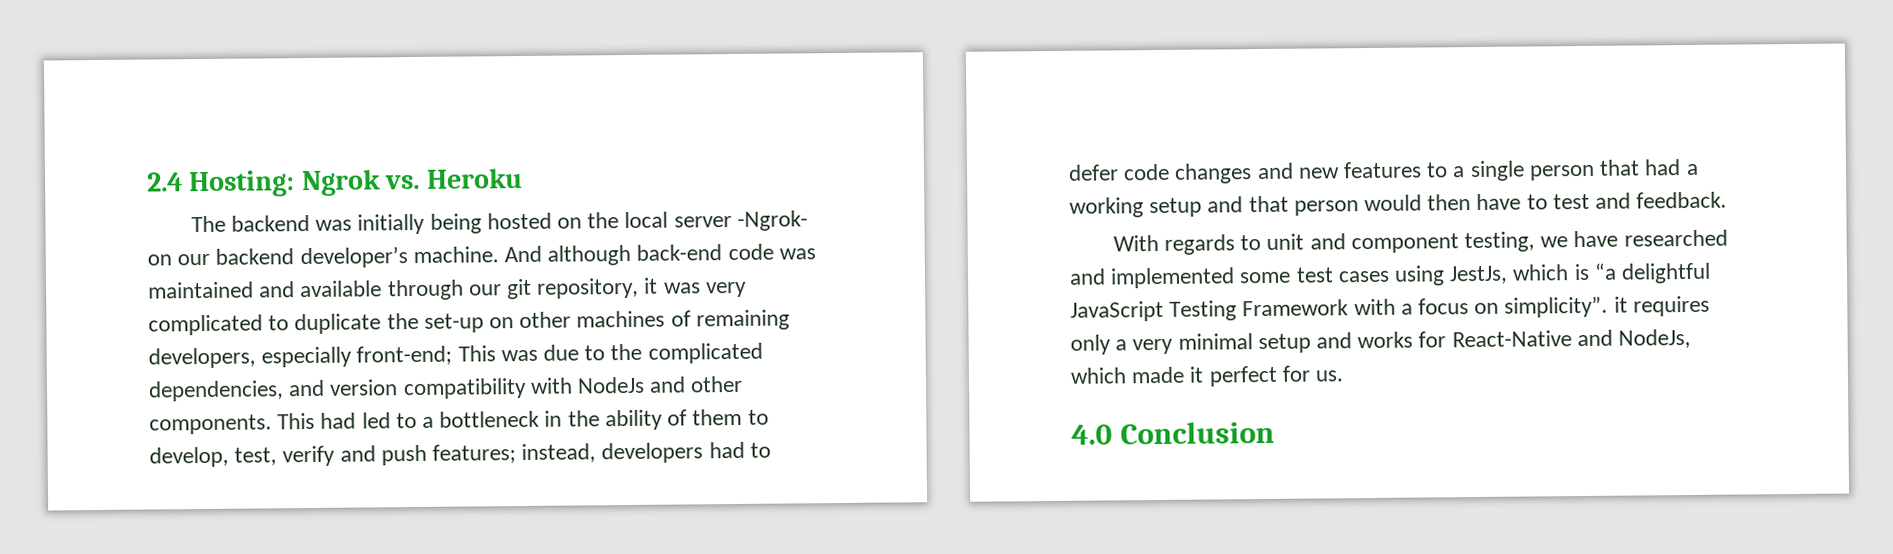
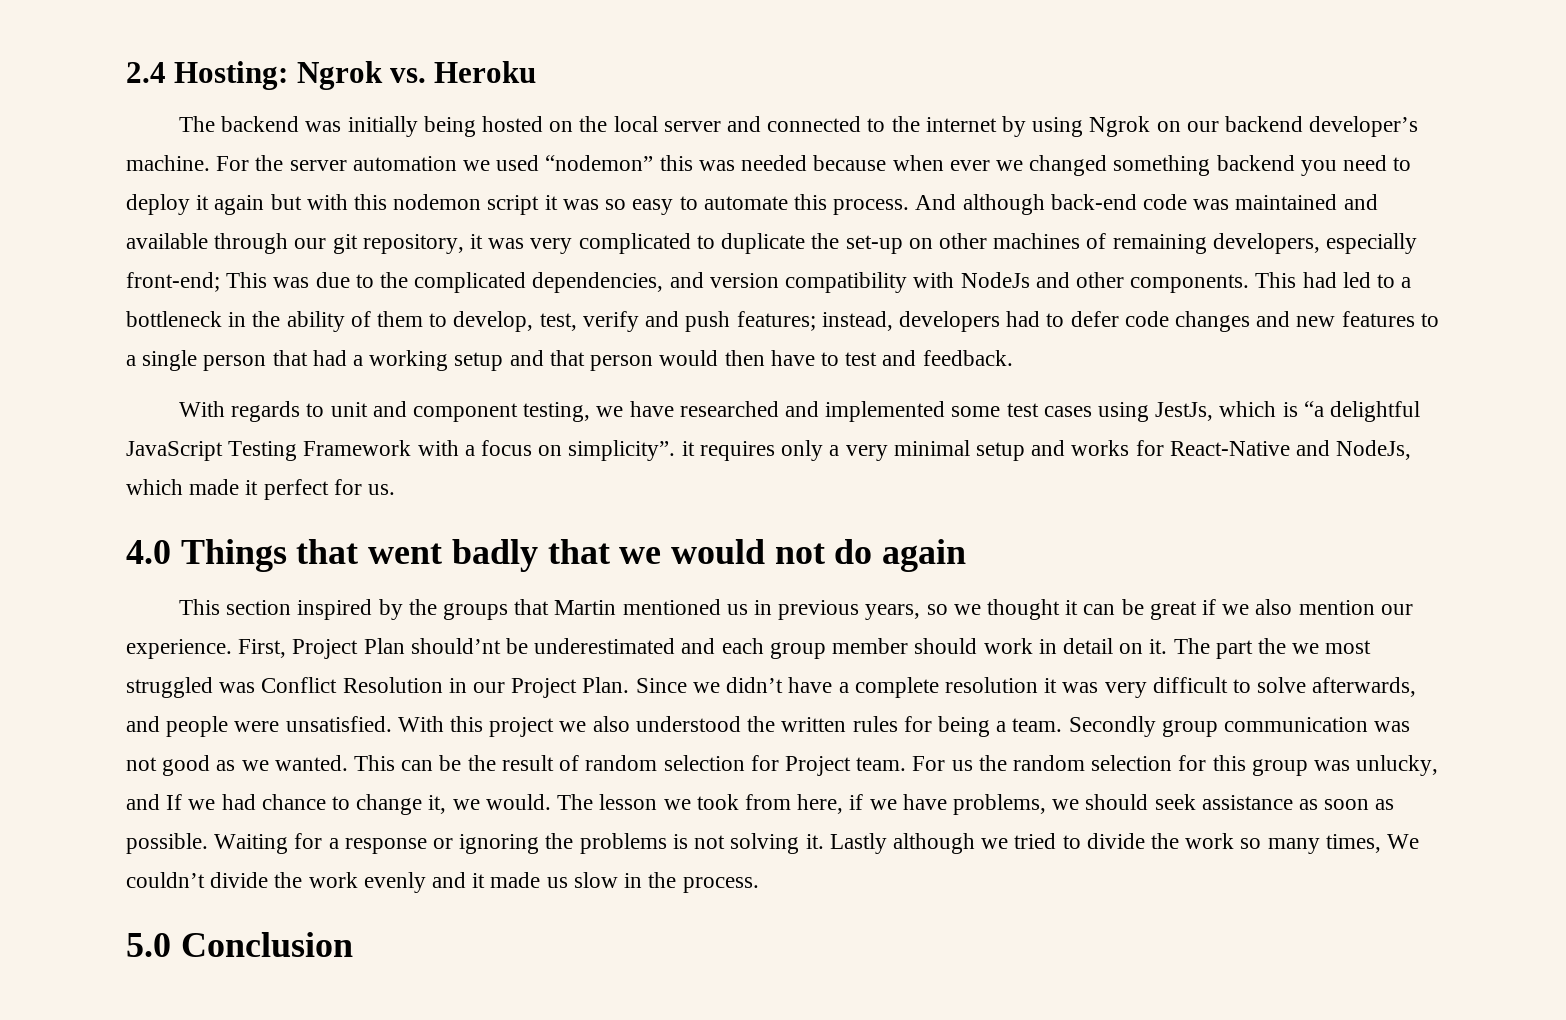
[736,210,808,231] -Ngrok- -> [726,116,1151,137] and connected to the internet by using Ngrok
(499, 255) none -> [216,155,1412,176] [126,194,910,215] For the server automation we used “nodemon” this was needed because when ever we changed something backend you need to deploy it again but with this nodemon script it was so easy to automate this process.
(1113, 434) none -> [180,539,967,572] [178,599,1413,620] [126,638,1372,659] [126,677,1417,698] [126,716,1411,737] [126,755,1439,776] [126,794,1395,815] [126,833,1420,854] [126,872,759,893] [126,933,171,957] Things that went badly that we would not do again // This section inspired by the groups that Martin mentioned us in previous years, so we thought it can be great if we also mention our experience. First, Project Plan should’nt be underestimated and each group member should work in detail on it. The part the we most struggled was Conflict Resolution in our Project Plan. Since we didn’t have a complete resolution it was very difficult to solve afterwards, and people were unsatisfied. With this project we also understood the written rules for being a team. Secondly group communication was not good as we wanted. This can be the result of random selection for Project team. For us the random selection for this group was unlucky, and If we had chance to change it, we would. The lesson we took from here, if we have problems, we should seek assistance as soon as possible. Waiting for a response or ignoring the problems is not solving it. Lastly although we tried to divide the work so many times, We couldn’t divide the work evenly and it made us slow in the process. // 5.0

